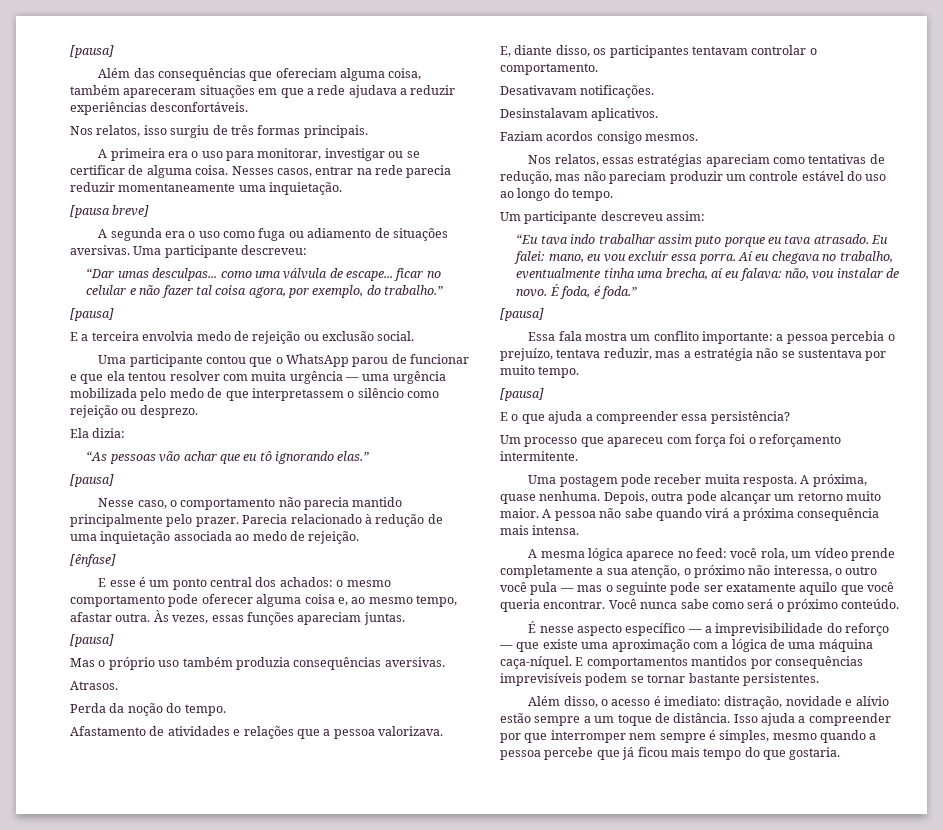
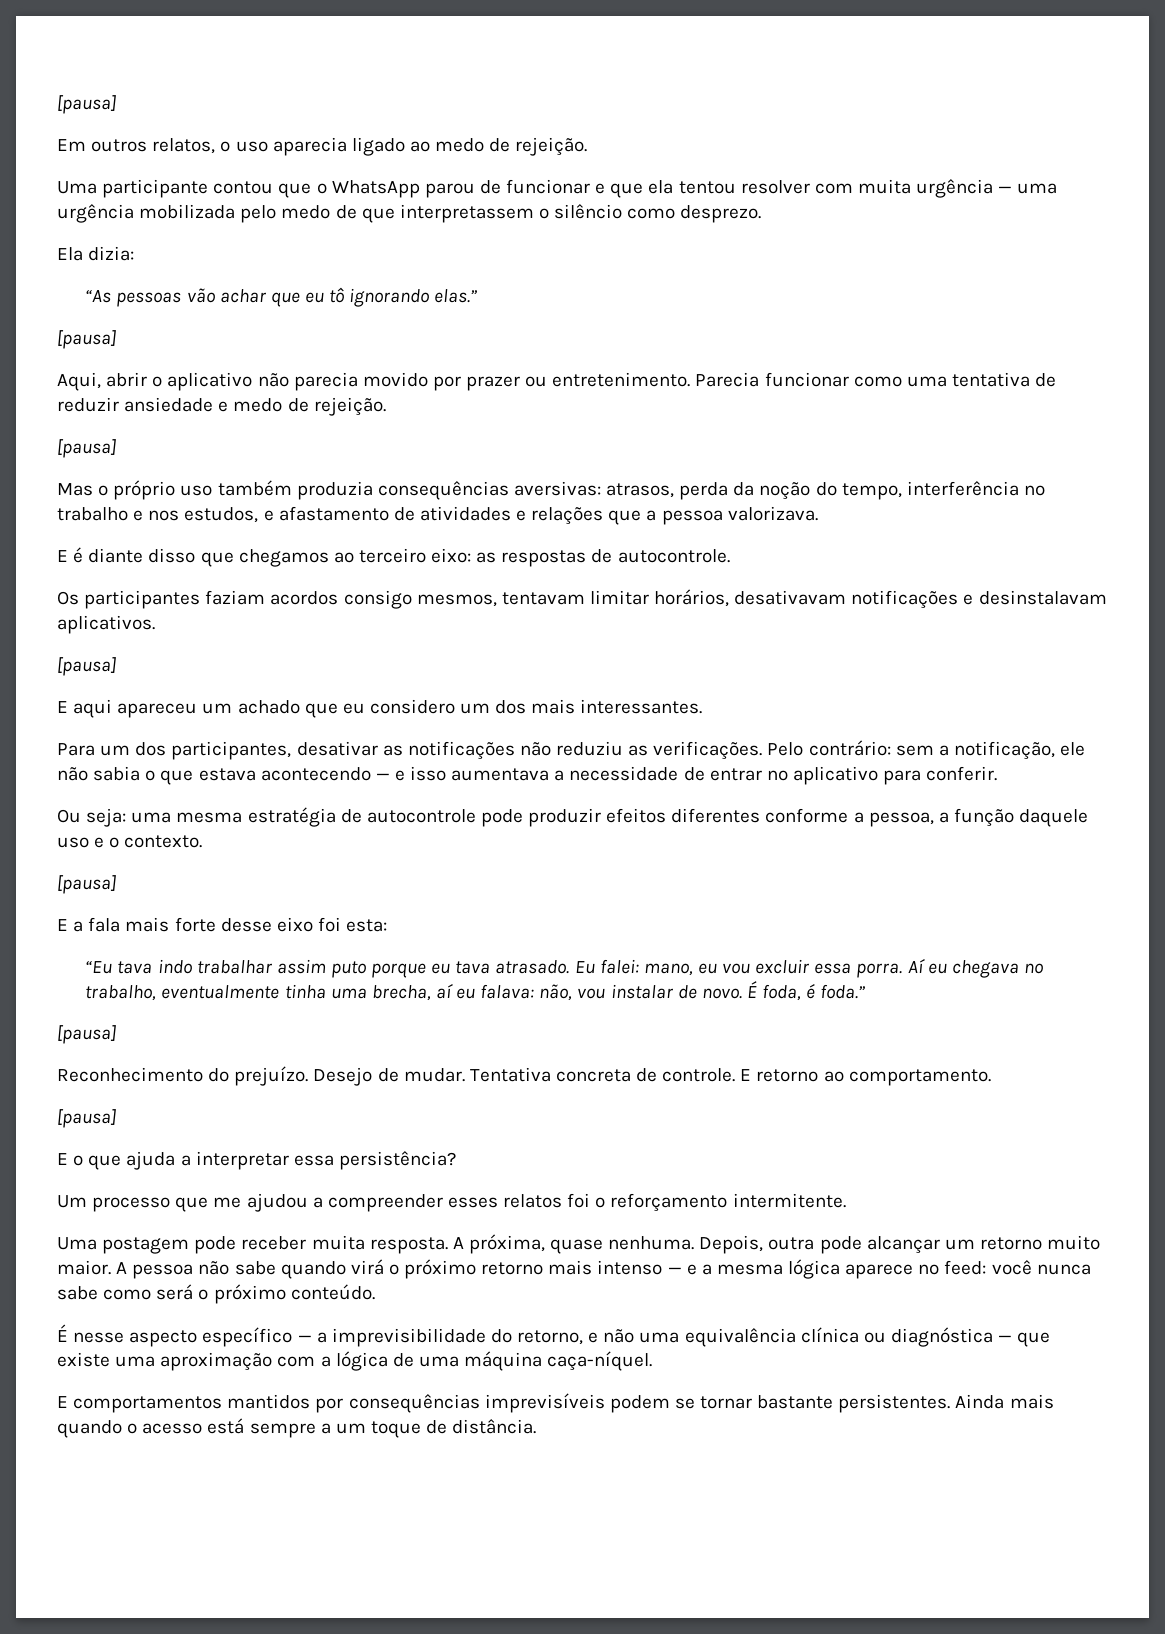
[70,45,114,58] [98,68,422,81] [70,85,456,98] [70,102,249,115] [70,125,368,138] [98,148,420,161] [70,165,452,178] [70,182,343,195] [70,205,150,218] [98,228,448,241] [70,245,308,258] [86,268,441,281] [86,285,444,298] [70,308,114,321] [70,331,415,344] [pausa] // Além das consequências que ofereciam alguma coisa, também apareceram situações em que a rede ajudava a reduzir experiências desconfortáveis. // Nos relatos, isso surgiu de três formas principais. // A primeira era o uso para monitorar, investigar ou se certificar de alguma coisa. Nesses casos, entrar na rede parecia reduzir momentaneamente uma inquietação. // [pausa breve] // A segunda era o uso como fuga ou adiamento de situações aversivas. Uma participante descreveu: // “Dar umas desculpas... como uma válvula de escape... ficar no celular e não fazer tal coisa agora, por exemplo, do trabalho.” // [pausa] // E a terceira envolvia medo de rejeição ou exclusão social. -> [57,95,116,114] [57,137,588,156] [pausa] // Em outros relatos, o uso aparecia ligado ao medo de rejeição.
[70,405,137,418] rejeição ou -> (676, 213) none
[98,497,403,510] [70,514,443,527] [70,531,360,544] [70,554,116,567] [98,577,391,590] [70,594,457,607] [70,610,405,625] Nesse caso, o comportamento não parecia mantido principalmente pelo prazer. Parecia relacionado à redução de uma inquietação associada ao medo de rejeição. // [ênfase] // E esse é um ponto central dos achados: o mesmo comportamento pode oferecer alguma coisa e, ao mesmo tempo, afastar outra. Às vezes, essas funções apareciam juntas. -> [57,372,1057,391] [57,397,386,416] Aqui, abrir o aplicativo não parecia movido por prazer ou entretenimento. Parecia funcionar como uma tentativa de reduzir ansiedade e medo de rejeição.
[384,657,445,667] [70,681,118,690] [70,703,226,716] [70,726,146,736] aversivas. // Atrasos. // Perda da noção do tempo. // Afastamento -> [513,481,1045,500] [57,506,389,523] aversivas: atrasos, perda da noção do tempo, interferência no trabalho e nos estudos, e afastamento
[500,45,817,58] [500,63,598,75] [500,85,655,98] [500,108,659,121] [500,131,699,144] [528,154,885,167] [500,171,887,184] [500,188,614,201] [500,211,706,224] E, diante disso, os participantes tentavam controlar o comportamento. // Desativavam notificações. // Desinstalavam aplicativos. // Faziam acordos consigo mesmos. // Nos relatos, essas estratégias apareciam como tentativas de redução, mas não pareciam produzir um controle estável do uso ao longo do tempo. // Um participante descreveu assim: -> [57,547,730,567] [57,589,1107,609] [57,615,155,634] [57,657,116,676] [57,699,703,718] [57,740,1086,760] [57,766,998,785] [57,807,1089,827] [57,835,203,848] [57,875,116,894] [57,917,388,932] E é diante disso que chegamos ao terceiro eixo: as respostas de autocontrole. // Os participantes faziam acordos consigo mesmos, tentavam limitar horários, desativavam notificações e desinstalavam aplicativos. // [pausa] // E aqui apareceu um achado que eu considero um dos mais interessantes. // Para um dos participantes, desativar as notificações não reduziu as verificações. Pelo contrário: sem a notificação, ele não sabia o que estava acontecendo — e isso aumentava a necessidade de entrar no aplicativo para conferir. // Ou seja: uma mesma estratégia de autocontrole pode produzir efeitos diferentes conforme a pessoa, a função daquele uso e o contexto. // [pausa] // E a fala mais forte desse eixo foi esta:
[528,331,895,344] [500,348,887,361] [500,365,580,378] Essa fala mostra um conflito importante: a pessoa percebia o prejuízo, tentava reduzir, mas a estratégia não se sustentava por muito tempo. -> [57,1066,991,1086] Reconhecimento do prejuízo. Desejo de mudar. Tentativa concreta de controle. E retorno ao comportamento.
[595,411,678,424] compreender -> [195,1151,289,1170] interpretar
[607,434,726,447] apareceu com força -> [213,1193,563,1212] me ajudou a compreender esses relatos
[732,508,880,521] [500,525,580,535] [528,549,538,558] a próxima consequência mais intensa. // A -> [388,1259,712,1279] o próximo retorno mais intenso — e a
[760,548,895,561] [500,565,878,578] [500,582,895,595] [500,599,637,612] rola, um vídeo prende completamente a sua atenção, o próximo não interessa, o outro você pula — mas o seguinte pode ser exatamente aquilo que você queria encontrar. Você -> (1032, 1267) none
[845,623,890,636] reforço -> [517,1327,993,1347] retorno, e não uma equivalência clínica ou diagnóstica
(572, 662) none -> (653, 1361) //
[528,696,889,709] [500,713,531,723] // Além disso, o acesso é imediato: distração, novidade e alívio estão -> [955,1394,1054,1409] [57,1418,245,1438] Ainda mais quando o acesso está
[733,713,891,726] [500,730,877,743] [500,747,841,760] Isso ajuda a compreender por que interromper nem sempre é simples, mesmo quando a pessoa percebe que já ficou mais tempo do que gostaria. -> (537, 1426) none

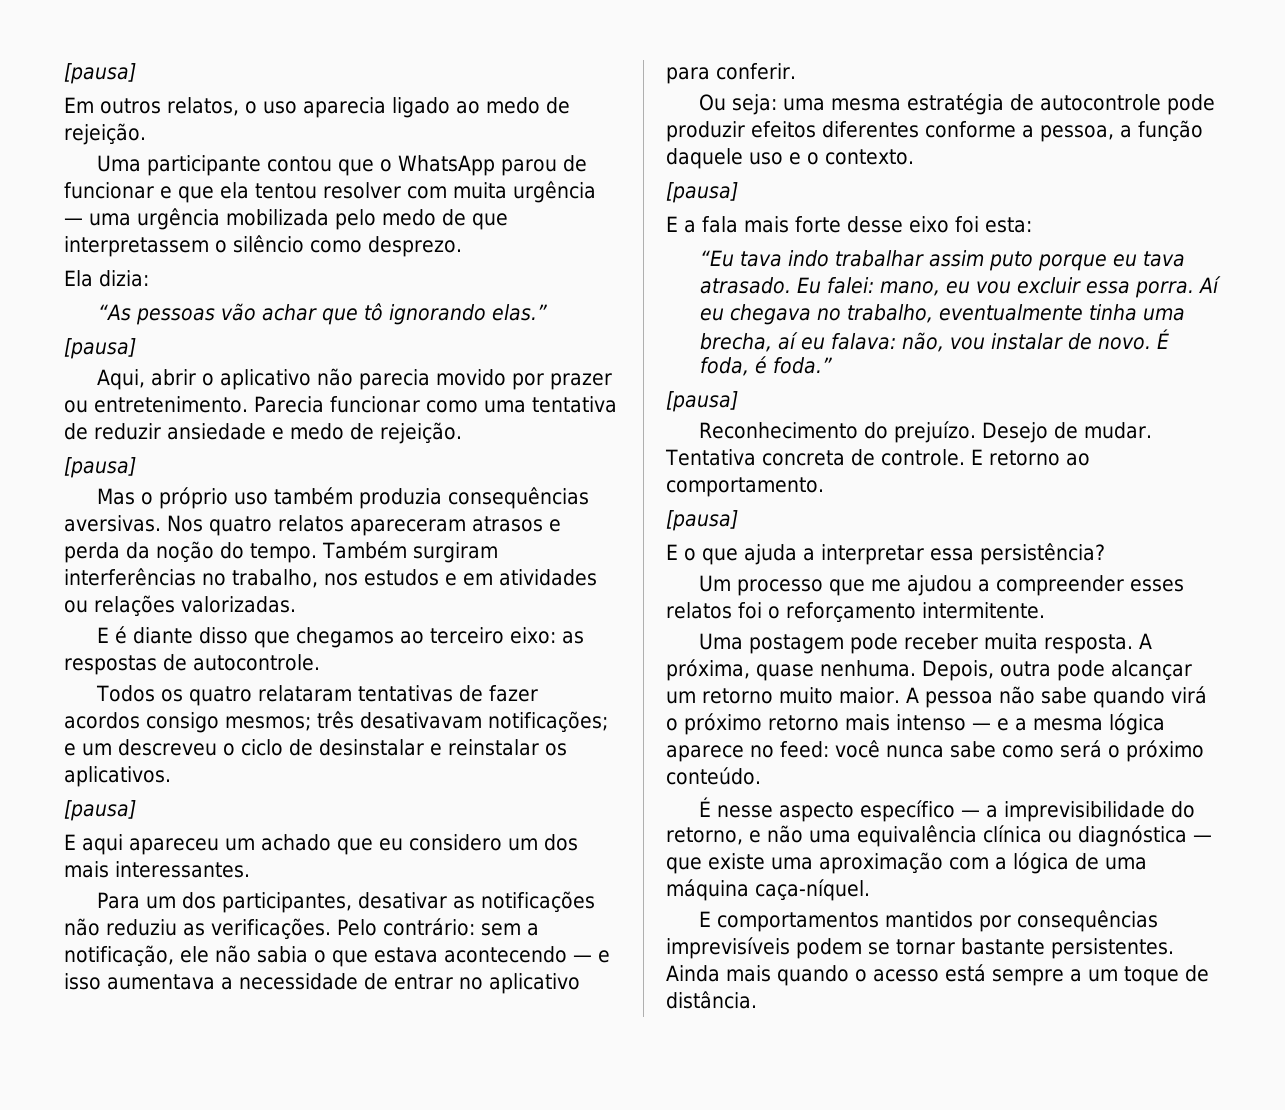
[304,292,324,303] eu -> (359, 316) none
[513,481,1045,500] [57,506,818,525] aversivas: atrasos, perda da noção do tempo, interferência no trabalho e nos estudos, e afastamento de atividades e relações que a pessoa valorizava. -> [64,515,561,536] [64,541,498,563] [64,568,597,588] [64,595,296,617] aversivas. Nos quatro relatos apareceram atrasos e perda da noção do tempo. Também surgiram interferências no trabalho, nos estudos e em atividades ou relações valorizadas.
[57,589,1107,609] Os participantes faziam acordos consigo mesmos, tentavam limitar horários, desativavam notificações e desinstalavam -> [95,685,538,706] [64,711,608,733] [64,739,567,756] Todos os quatro relataram tentativas de fazer acordos consigo mesmos; três desativavam notificações; e um descreveu o ciclo de desinstalar e reinstalar os

